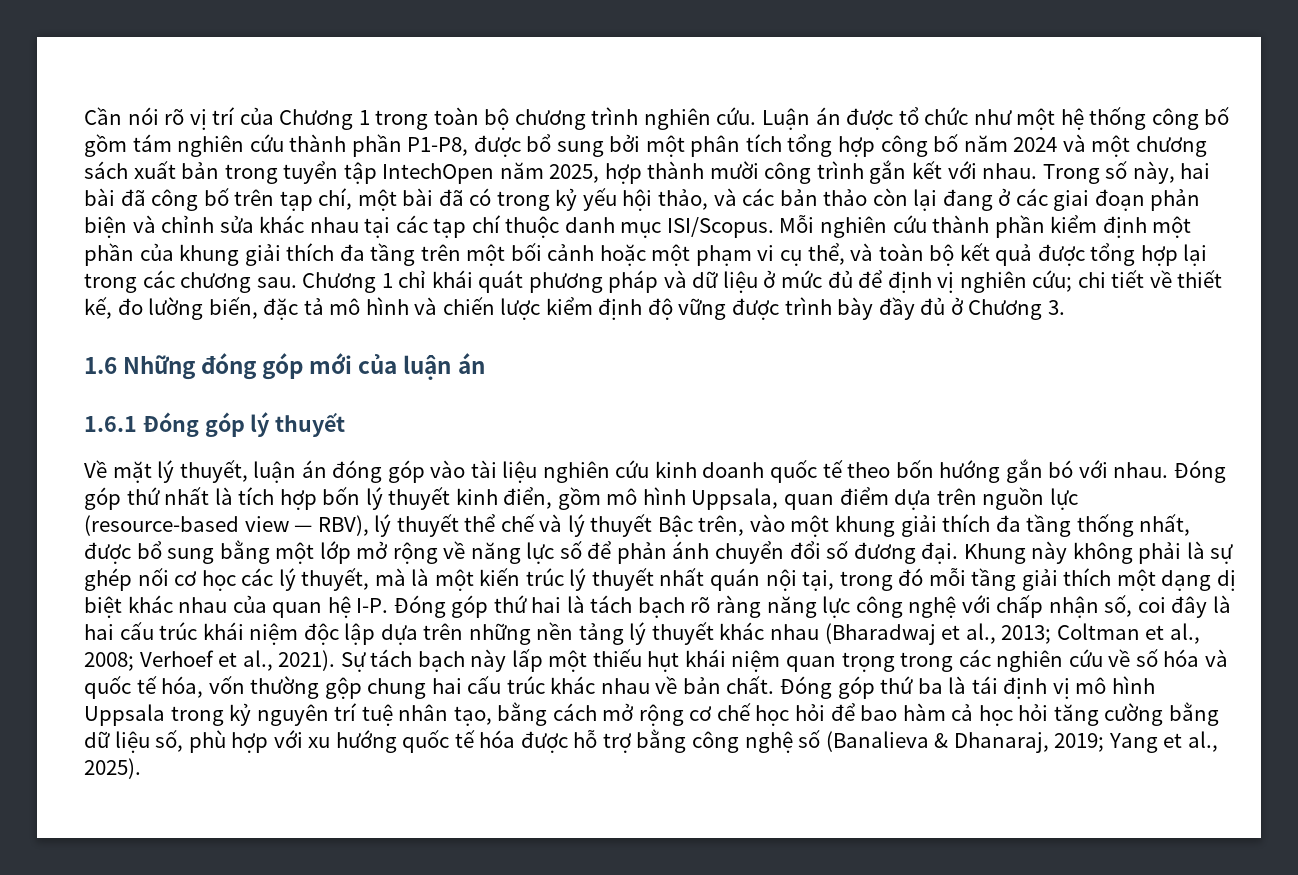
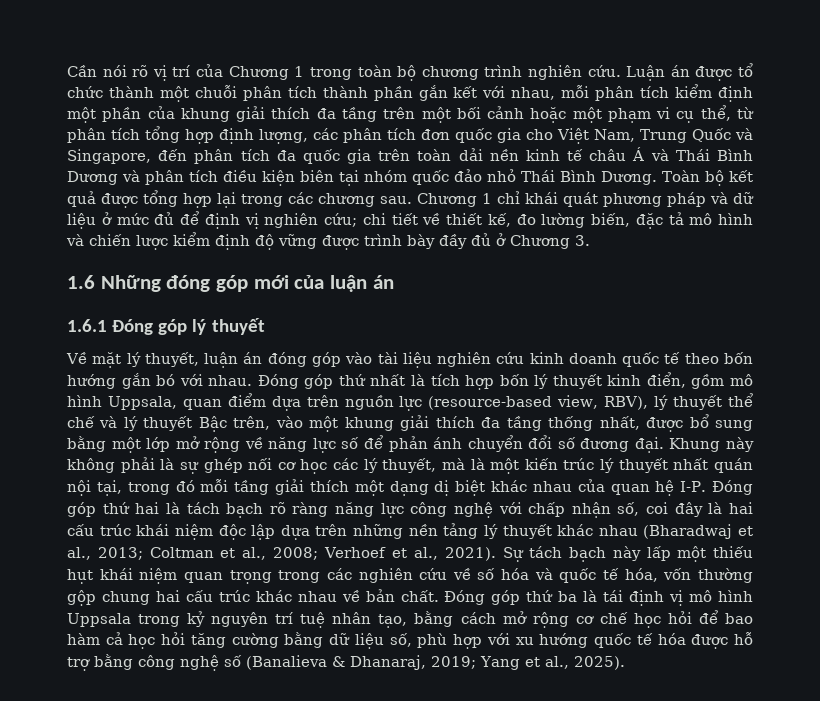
[973,106,1230,130] [84,133,1207,157] [84,160,1211,184] [84,187,1201,211] [84,215,1045,238] như một hệ thống công bố gồm tám nghiên cứu thành phần P1-P8, được bổ sung bởi một phân tích tổng hợp công bố năm 2024 và một chương sách xuất bản trong tuyển tập IntechOpen năm 2025, hợp thành mười công trình gắn kết với nhau. Trong số này, hai bài đã công bố trên tạp chí, một bài đã có trong kỷ yếu hội thảo, và các bản thảo còn lại đang ở các giai đoạn phản biện và chỉnh sửa khác nhau tại các tạp chí thuộc danh mục ISI/Scopus. Mỗi nghiên cứu thành phần -> [108,85,670,102] thành một chuỗi phân tích thành phần gắn kết với nhau, mỗi phân tích
[850,243,924,261] và toàn -> [737,107,755,119] [67,126,753,144] [67,147,753,164] [67,169,701,186] từ phân tích tổng hợp định lượng, các phân tích đơn quốc gia cho Việt Nam, Trung Quốc và Singapore, đến phân tích đa quốc gia trên toàn dải nền kinh tế châu Á và Thái Bình Dương và phân tích điều kiện biên tại nhóm quốc đảo nhỏ Thái Bình Dương. Toàn
[244,516,313,532] view — -> [557,395,599,409] view,

